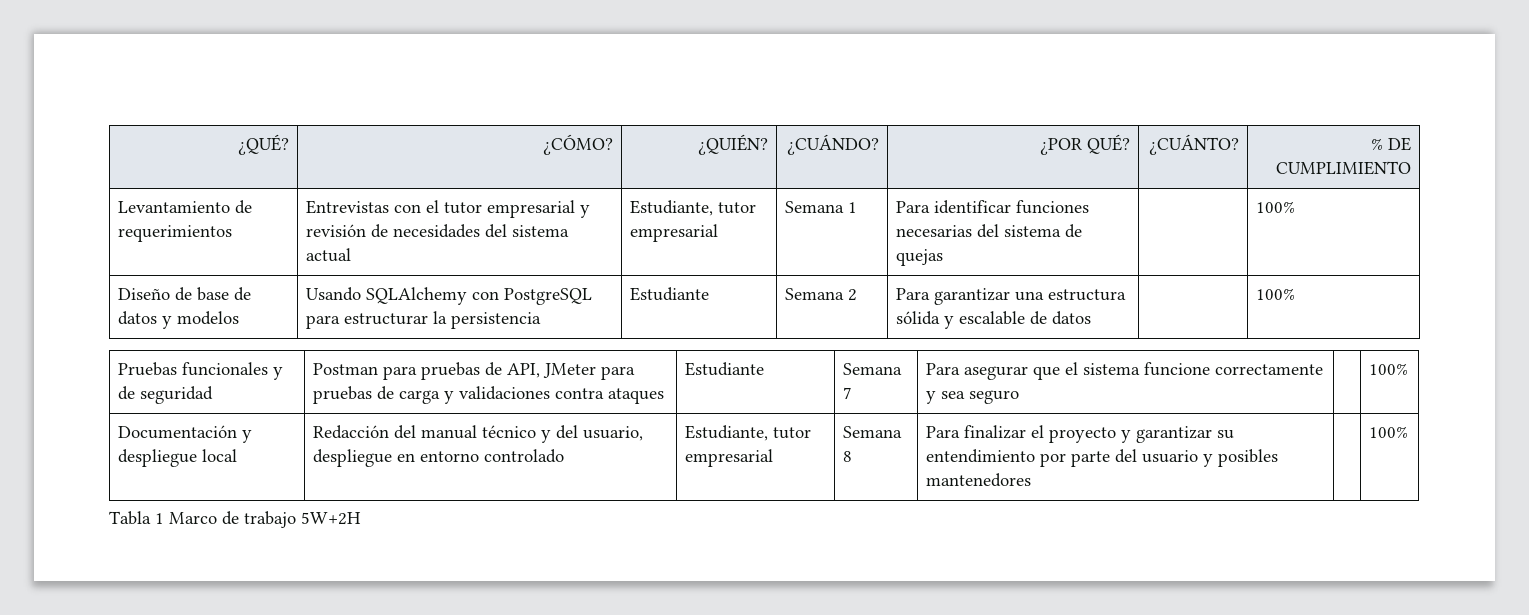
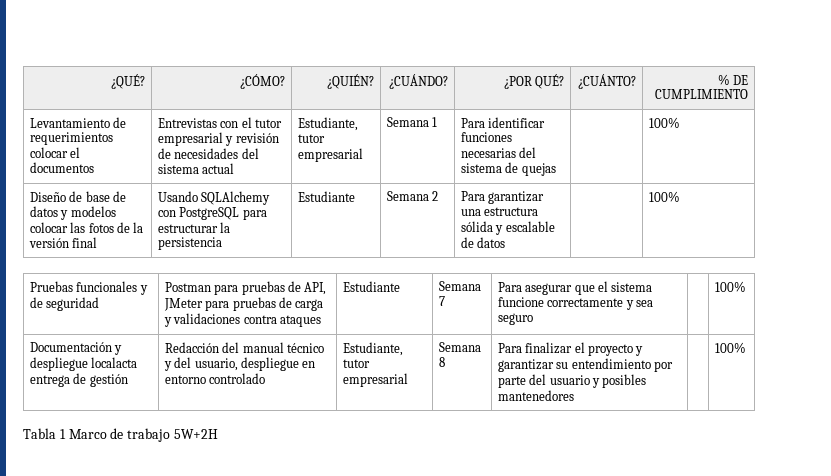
(233, 233) none -> [29,147,81,158] [29,162,94,173] colocar el documentos
(240, 318) none -> [29,222,144,233] [28,237,98,248] colocar las fotos de la versión final
[202,449,238,462] local -> [91,357,138,368] [29,373,128,387] localacta entrega de gestión

